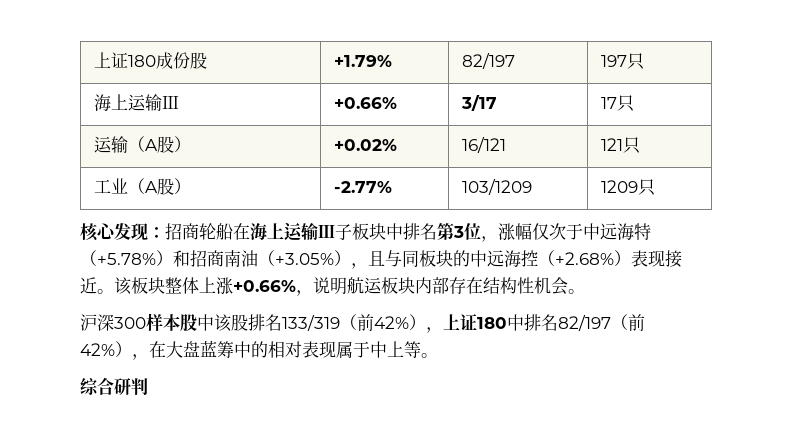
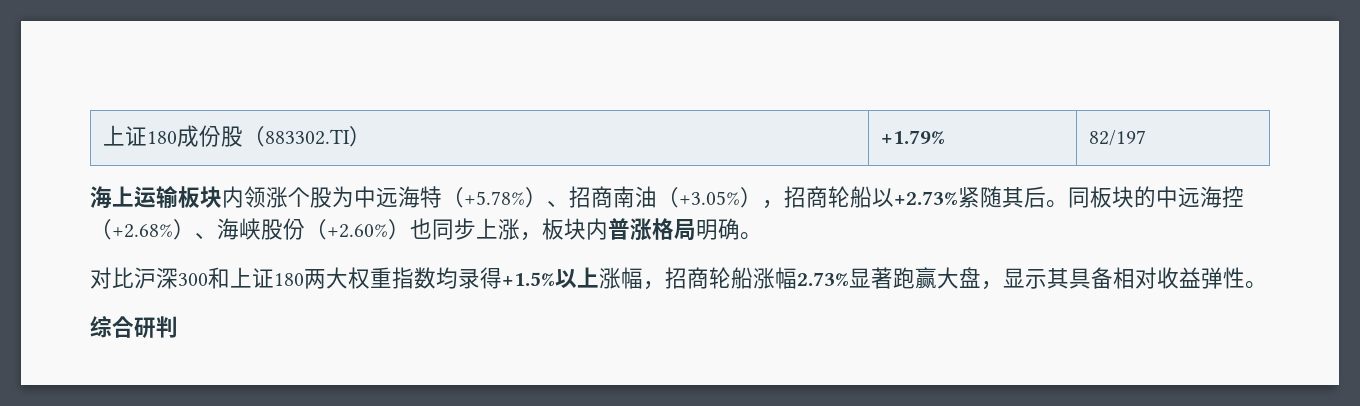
(207, 60) none -> [242,126,371,147] （883302.TI）
[600,53,644,70] [93,94,179,112] [333,97,397,109] [460,95,497,111] [600,95,634,112] [93,136,191,153] [333,139,397,151] [461,137,506,153] [600,137,640,154] [93,178,191,195] [333,181,392,193] [461,179,532,195] [600,179,655,196] [80,222,583,242] | 197只 // 海上运输Ⅲ | +0.66% | 3/17 | 17只 // 运输（A股） | +0.02% | 16/121 | 121只 // 工业（A股） | -2.77% | 103/1209 | 1209只 // 核心发现：招商轮船在海上运输Ⅲ子板块中排名第3位，涨幅仅次于 -> [90,186,354,209] // 海上运输板块内领涨个股为
[173,250,190,267] 和 -> [547,200,569,207] 、
[368,250,402,267] 且与 -> [784,186,1068,208] 招商轮船以+2.73%紧随其后。
[631,250,682,268] [80,277,585,296] 表现接近。该板块整体上涨+0.66%，说明航运板块内部存在结构性机会。 // -> [195,218,762,241] [90,267,134,289] 、海峡股份（+2.60%）也同步上涨，板块内普涨格局明确。 // 对比
[146,313,645,333] [80,340,421,360] 样本股中该股排名133/319（前42%），上证180中排名82/197（前42%），在大盘蓝筹中的相对表现属于中上等 -> [208,267,1245,290] 和上证180两大权重指数均录得+1.5%以上涨幅，招商轮船涨幅2.73%显著跑赢大盘，显示其具备相对收益弹性

